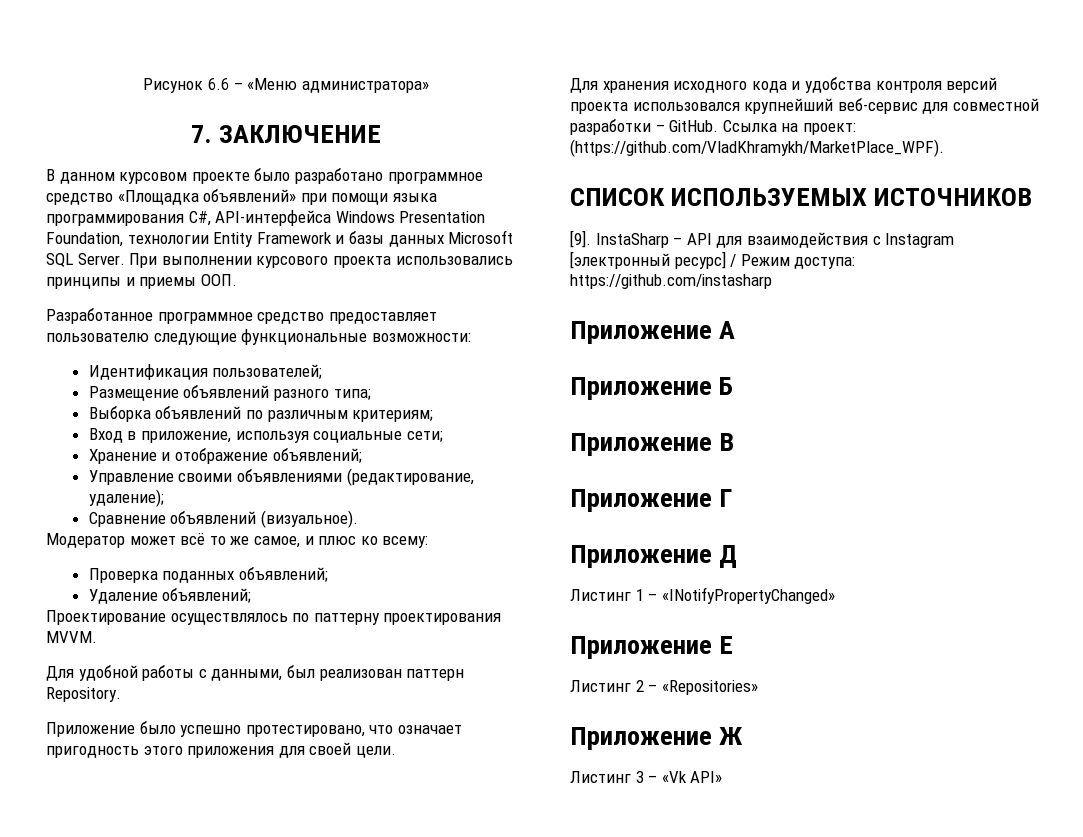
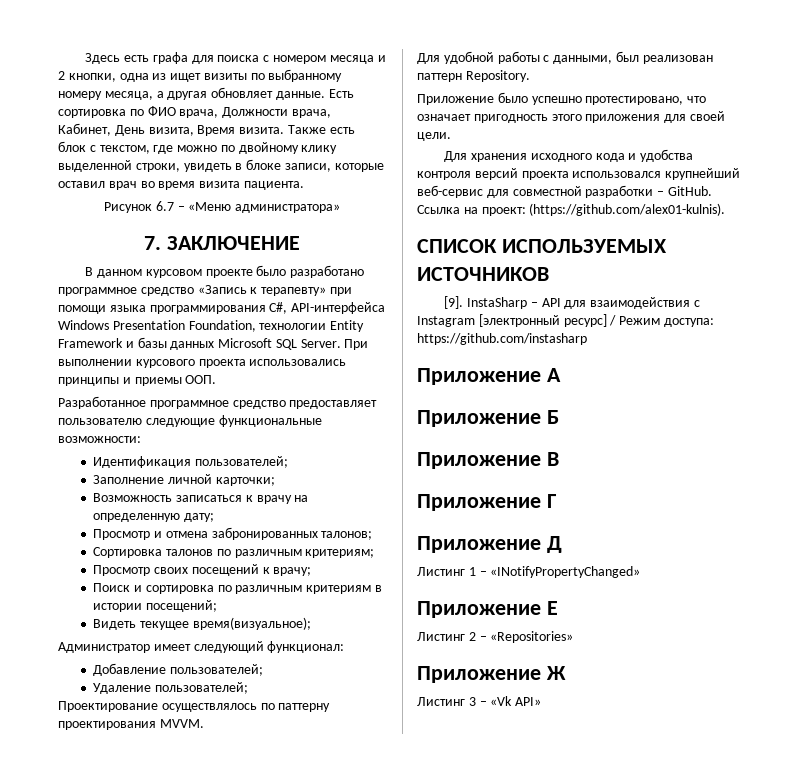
[143,78,229,93] Рисунок 6.6 -> [85,52,386,64] [58,69,343,82] [58,87,354,100] [58,106,331,118] [58,123,355,136] [58,141,338,154] [58,159,384,172] [58,181,304,190] [103,201,174,213] Здесь есть графа для поиска с номером месяца и 2 кнопки, одна из ищет визиты по выбранному номеру месяца, а другая обновляет данные. Есть сортировка по ФИО врача, Должности врача, Кабинет, День визита, Время визита. Также есть блок с текстом, где можно по двойному клику выделенной строки, увидеть в блоке записи, которые оставил врач во время визита пациента. // Рисунок 6.7
[117,189,297,205] «Площадка объявлений» -> [197,285,327,296] «Запись к терапевту»
[88,385,371,401] [88,406,434,422] [88,428,443,443] [88,448,362,464] [88,468,474,486] [88,489,164,507] [88,510,358,528] [46,533,429,548] [88,567,328,583] Размещение объявлений разного типа; // Выборка объявлений по различным критериям; // Вход в приложение, используя социальные сети; // Хранение и отображение объявлений; // Управление своими объявлениями (редактирование, удаление); // Сравнение объявлений (визуальное). // Модератор может всё то же самое, и плюс ко всему: // Проверка поданных объявлений; -> [93,474,275,486] [93,493,309,504] [93,513,215,522] [93,527,373,540] [93,547,375,558] [93,564,312,576] [93,583,382,594] [93,600,218,612] [93,617,311,630] [58,641,345,653] [93,663,264,676] Заполнение личной карточки; // Возможность записаться к врачу на определенную дату; // Просмотр и отмена забронированных талонов; // Сортировка талонов по различным критериям; // Просмотр своих посещений к врачу; // Поиск и сортировка по различным критериям в истории посещений; // Видеть текущее время(визуальное); // Администратор имеет следующий функционал: // Добавление пользователей;
[162,588,252,603] объявлений; -> [155,682,249,694] пользователей;
[570,139,944,157] (https://github.com/VladKhramykh/MarketPlace_WPF). -> [529,203,726,216] (https://github.com/alex01-kulnis).

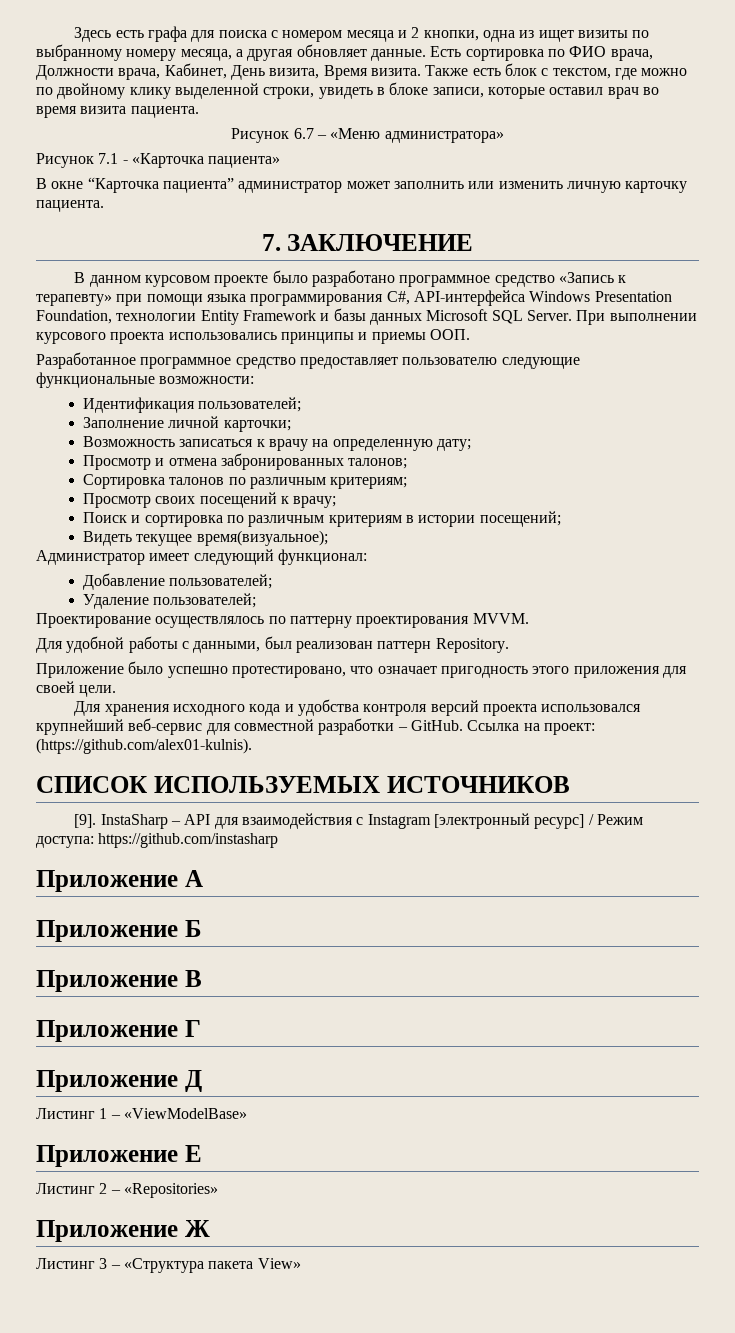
(341, 208) none -> [36,153,281,168] [36,177,688,193] [36,200,104,212] // Рисунок 7.1 - «Карточка пациента» // В окне “Карточка пациента” администратор может заполнить или изменить личную карточку пациента.
[490,566,641,578] «INotifyPropertyChanged» -> [123,1108,247,1119] «ViewModelBase»
[490,696,542,706] «Vk API» -> [123,1258,301,1273] «Структура пакета View»

